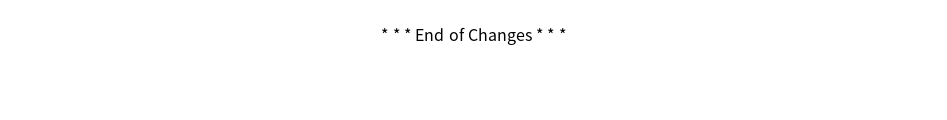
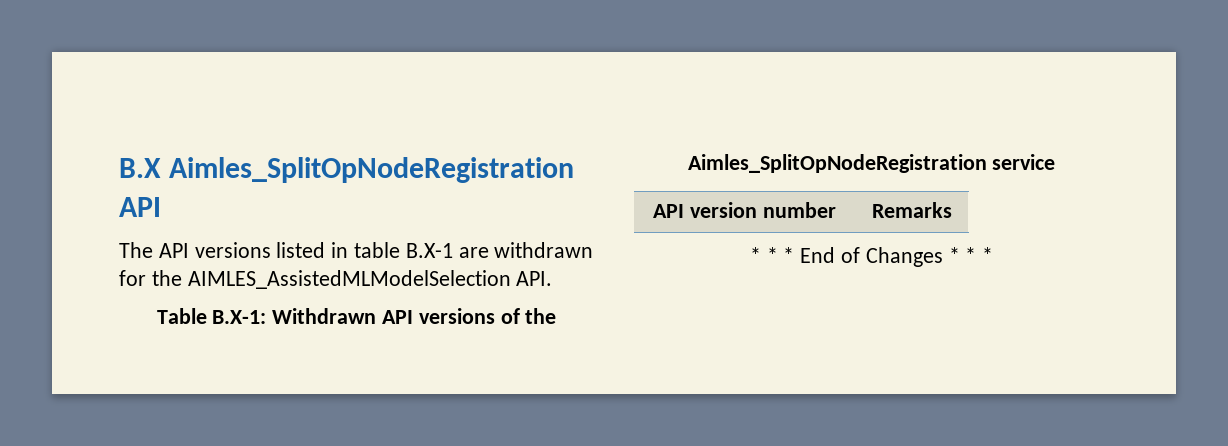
(381, 34) none -> [119,157,575,183] [119,197,161,217] [119,242,594,258] [119,270,553,289] [156,308,557,324] [687,154,1056,173] [653,202,836,218] [871,202,952,218] B.X Aimles_SplitOpNodeRegistration API // The API versions listed in table B.X-1 are withdrawn for the AIMLES_AssistedMLModelSelection API. // Table B.X-1: Withdrawn API versions of the Aimles_SplitOpNodeRegistration service // API version number | Remarks //

